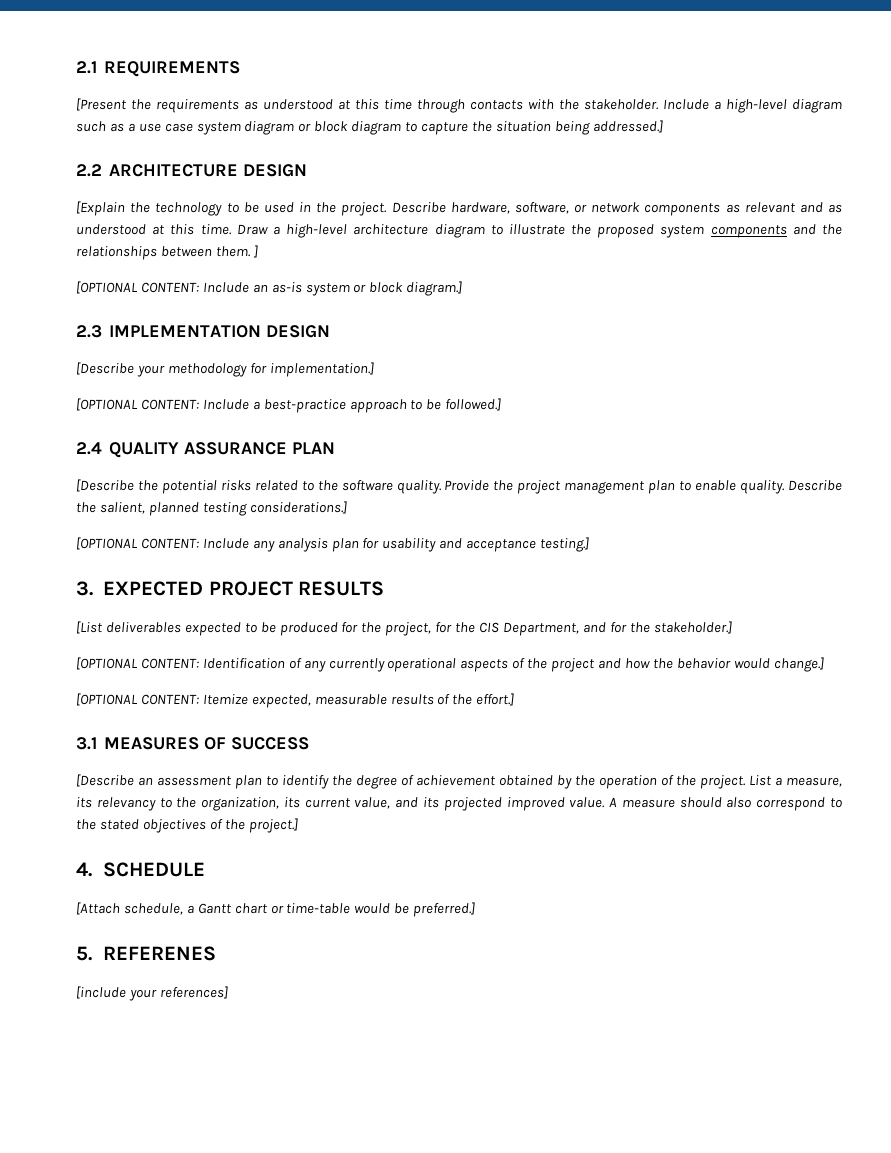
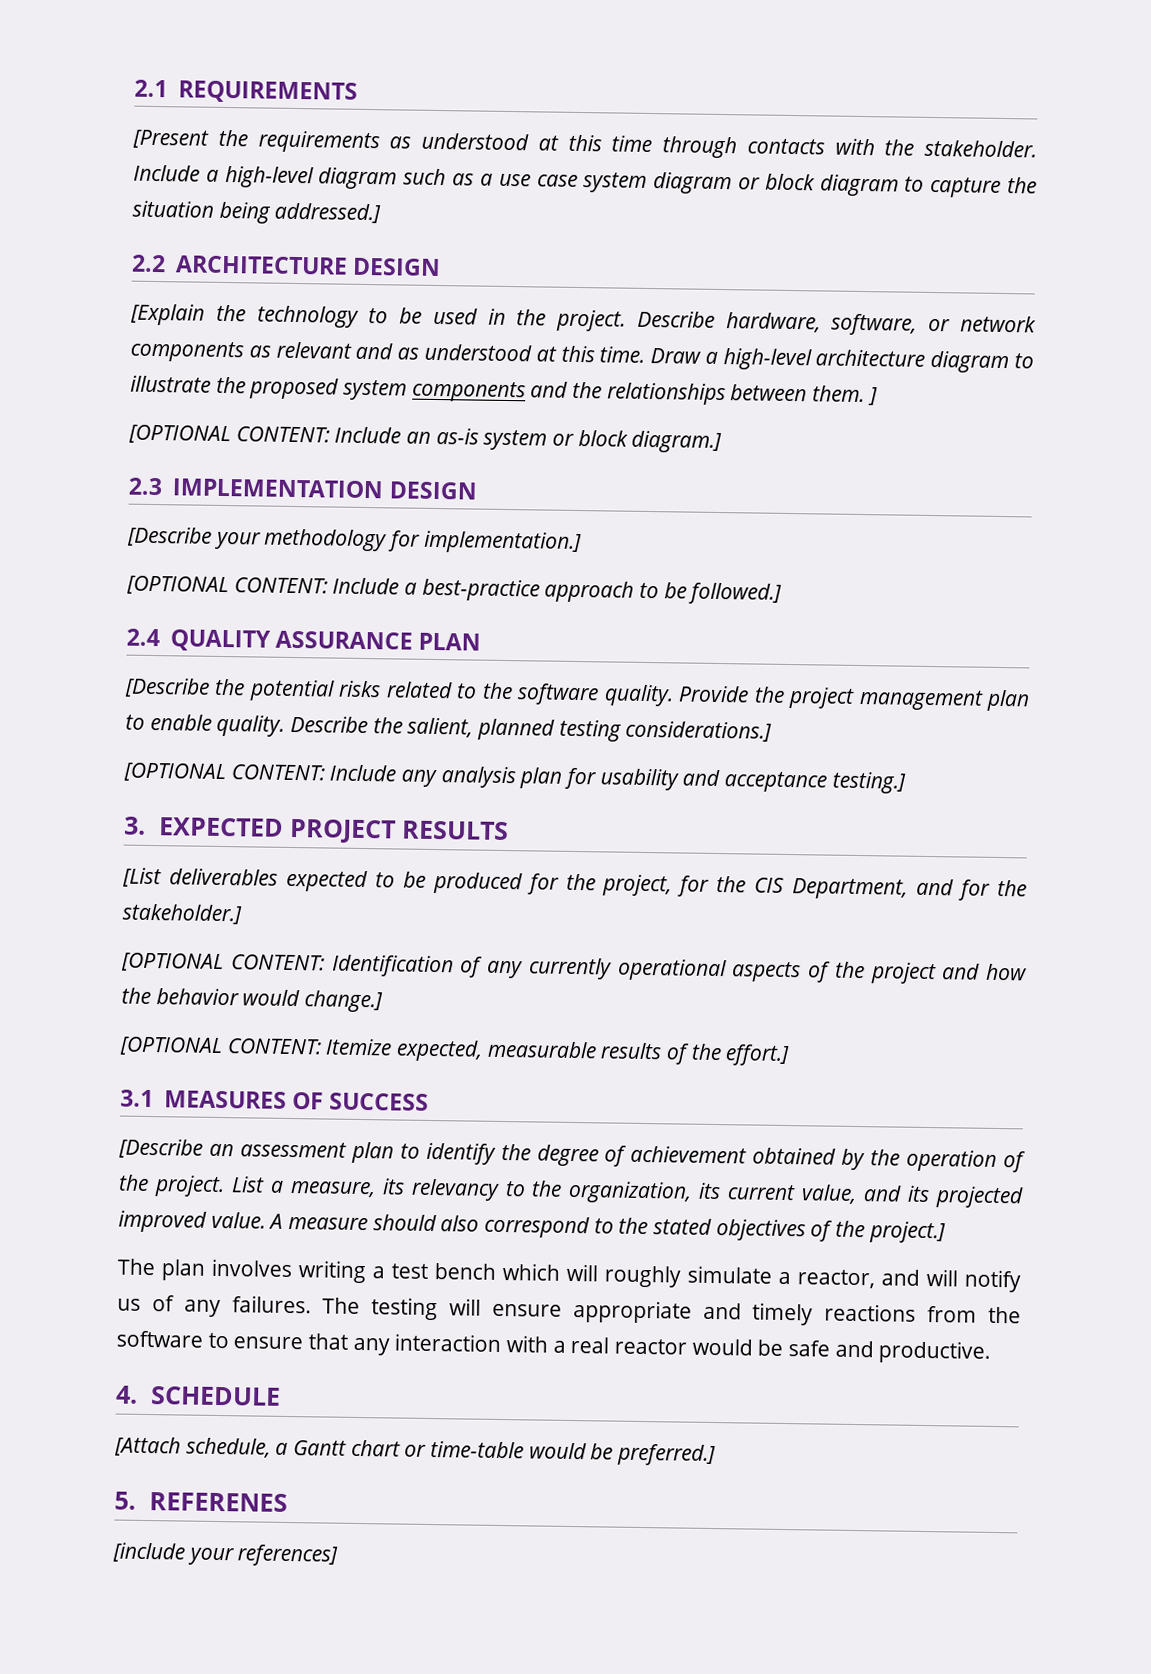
(298, 825) none -> [117,1258,1021,1293] [117,1295,1021,1326] [116,1330,992,1364] // The plan involves writing a test bench which will roughly simulate a reactor, and will notify us of any failures. The testing will ensure appropriate and timely reactions from the software to ensure that any interaction with a real reactor would be safe and productive.

